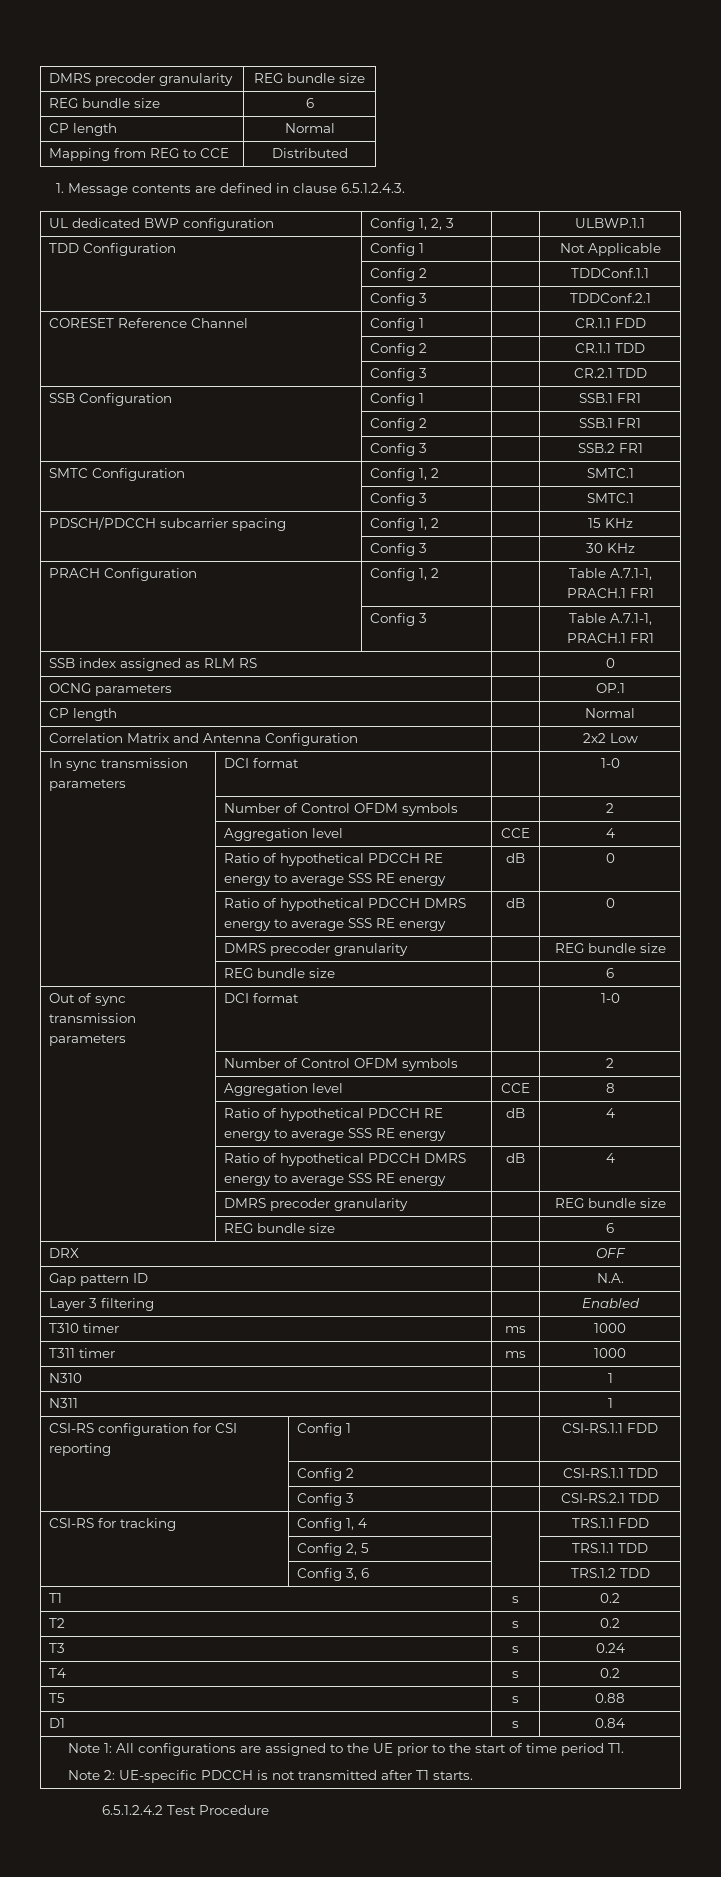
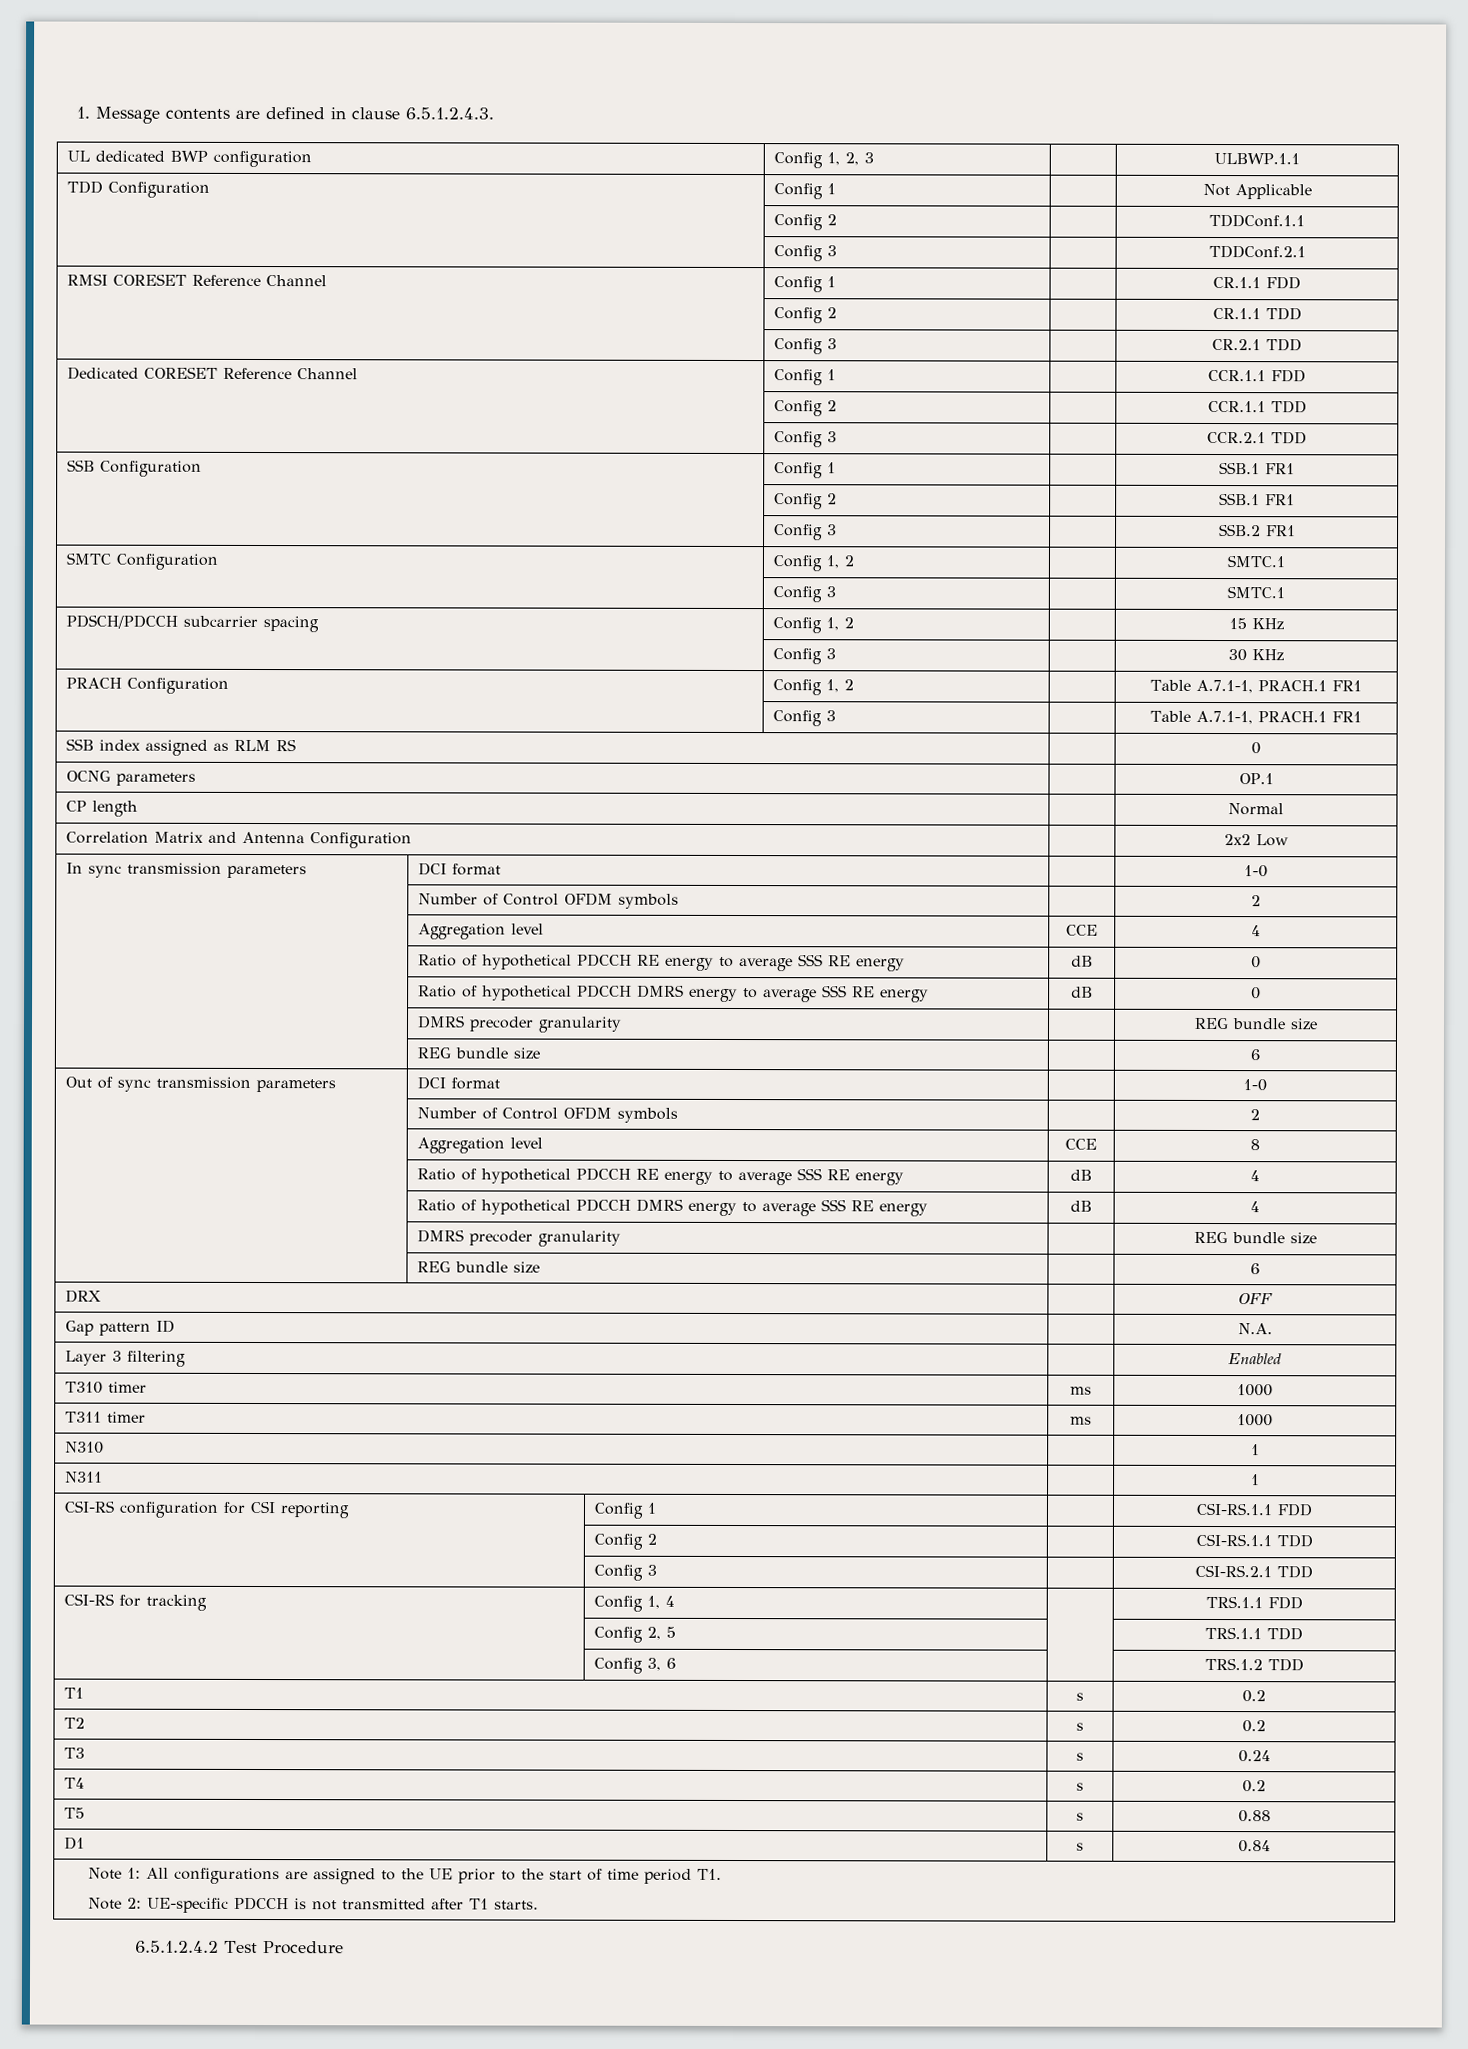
[49,73,234,86] [254,73,365,83] [49,98,161,108] [305,98,314,108] [49,123,118,136] [284,123,335,133] [49,148,230,161] [271,148,348,158] DMRS precoder granularity | REG bundle size // REG bundle size | 6 // CP length | Normal // Mapping from REG to CCE | Distributed // -> (76, 112) none
(651, 298) none -> [66,273,108,286] RMSI
(647, 373) none -> [66,366,358,380] [773,369,836,386] [1208,369,1306,383] [773,400,837,417] [1207,400,1307,414] [773,431,837,448] [1207,431,1307,445] // Dedicated CORESET Reference Channel | Config 1 | | CCR.1.1 FDD // | Config 2 | | CCR.1.1 TDD // | Config 3 | | CCR.2.1 TDD

